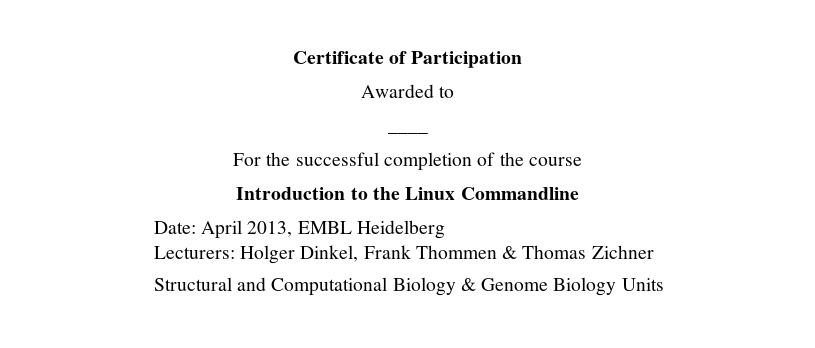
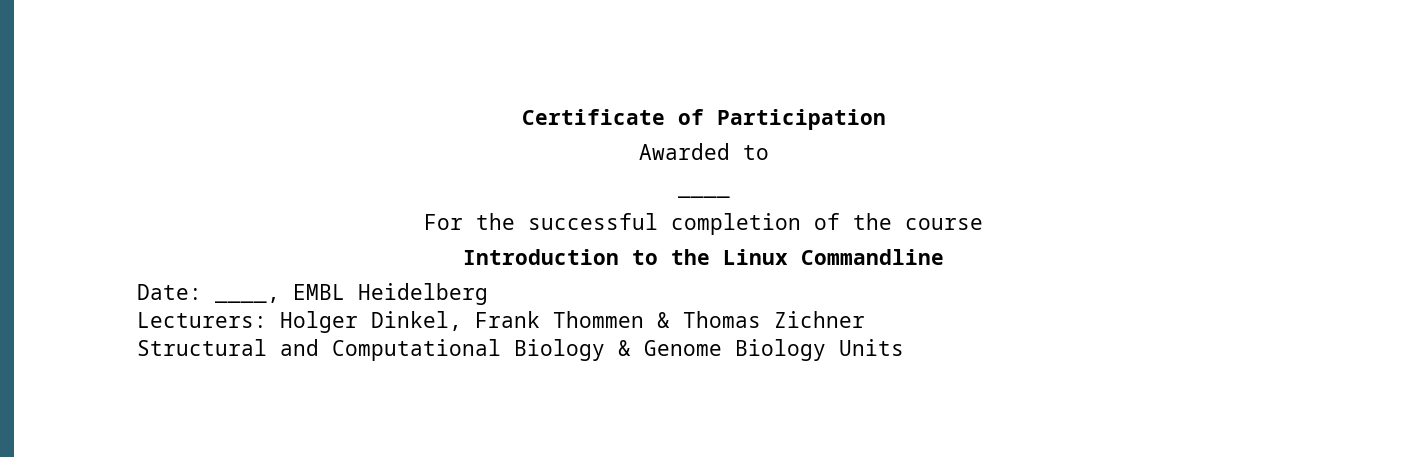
[201,220,293,239] April 2013, -> [214,297,280,303] ____,

